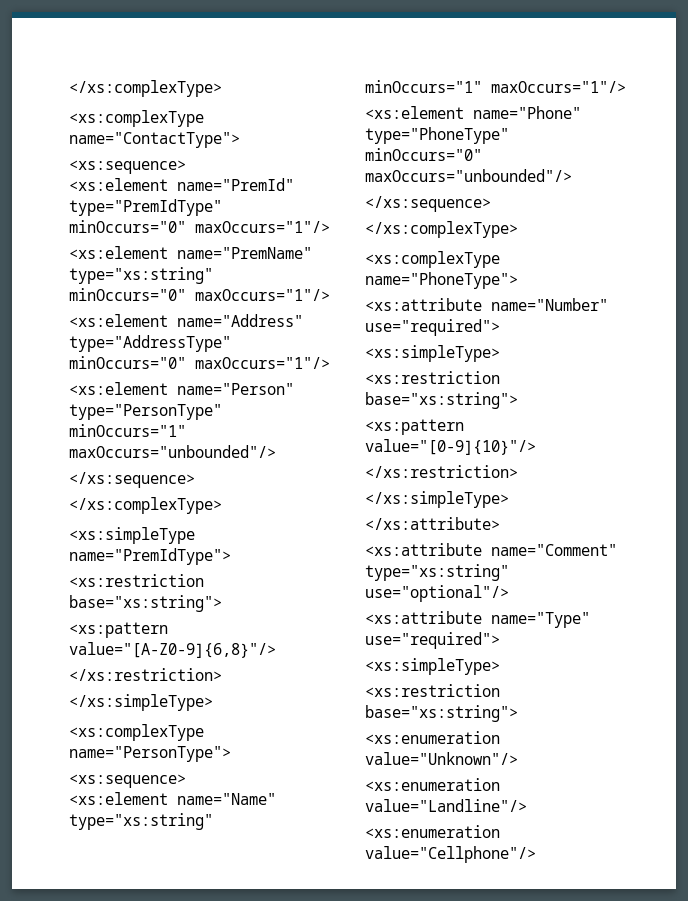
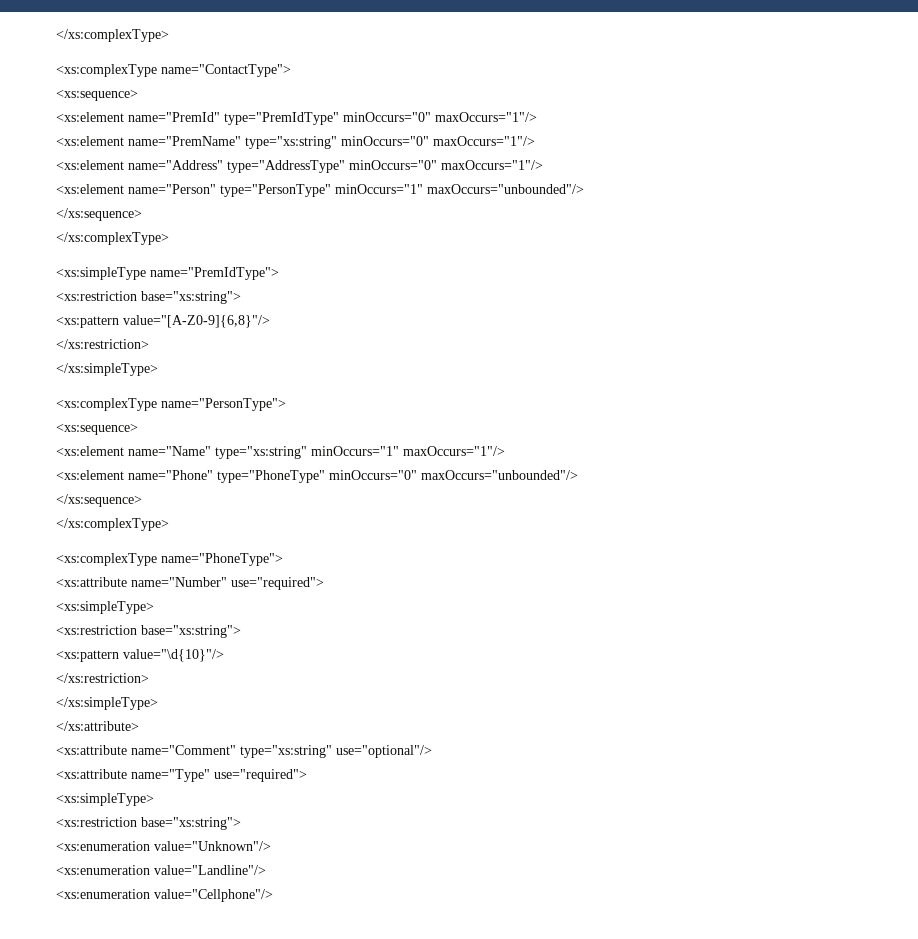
[365,439,536,455] value="[0-9]{10}"/> -> [123,649,224,662] value="\d{10}"/>

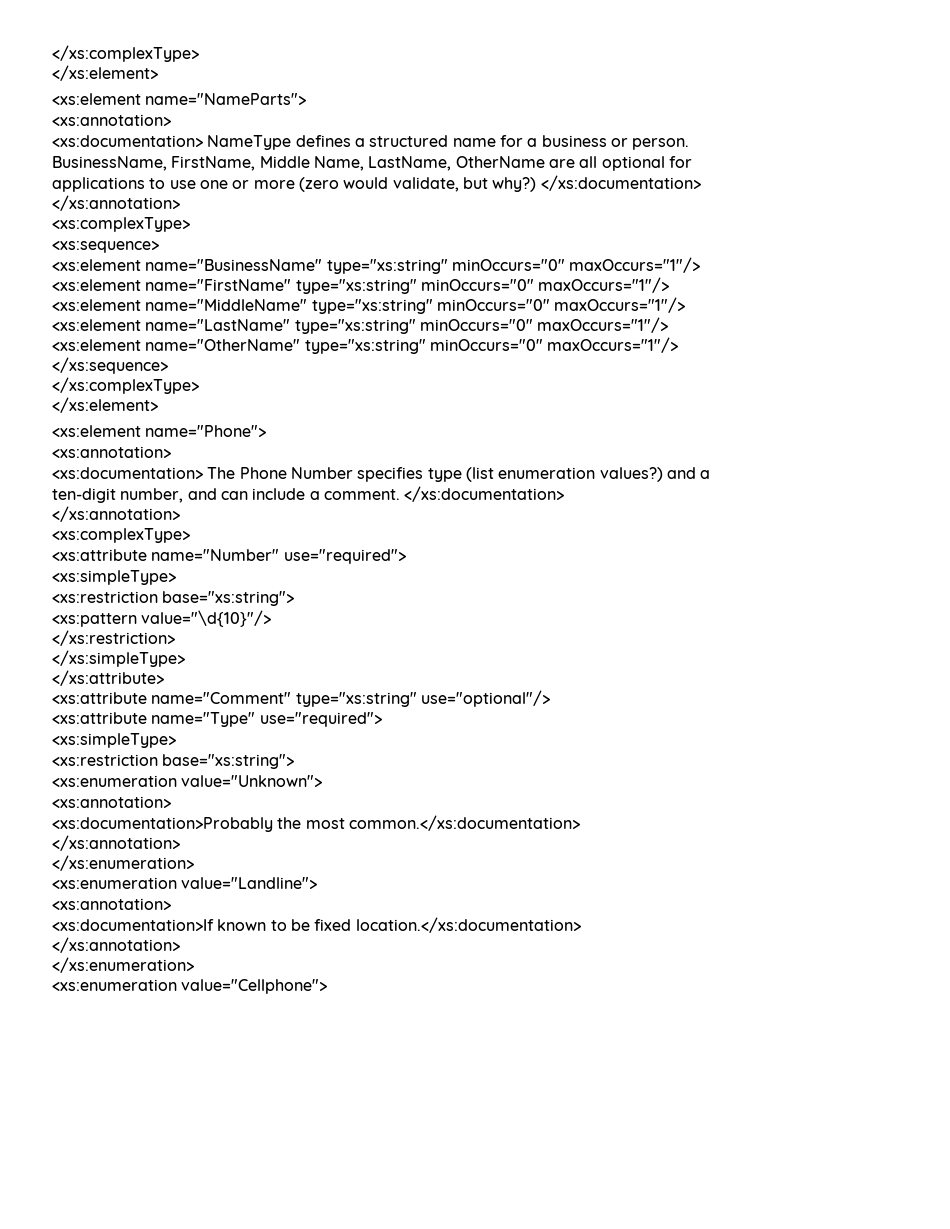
[56,29,169,42] [56,64,291,77] [56,89,138,101] [56,112,537,125] [56,136,535,149] [56,160,543,173] [56,184,584,197] [56,208,142,221] [56,232,169,245] [56,267,279,280] [56,291,241,304] [56,315,270,328] [56,339,149,349] [56,363,158,376] [56,398,286,411] [56,423,138,435] [56,446,505,459] [56,470,578,483] [56,494,142,507] [56,518,169,531] [56,553,283,566] </xs:complexType> // <xs:complexType name="ContactType"> // <xs:sequence> // <xs:element name="PremId" type="PremIdType" minOccurs="0" maxOccurs="1"/> // <xs:element name="PremName" type="xs:string" minOccurs="0" maxOccurs="1"/> // <xs:element name="Address" type="AddressType" minOccurs="0" maxOccurs="1"/> // <xs:element name="Person" type="PersonType" minOccurs="1" maxOccurs="unbounded"/> // </xs:sequence> // </xs:complexType> // <xs:simpleType name="PremIdType"> // <xs:restriction base="xs:string"> // <xs:pattern value="[A-Z0-9]{6,8}"/> // </xs:restriction> // </xs:simpleType> // <xs:complexType name="PersonType"> // <xs:sequence> // <xs:element name="Name" type="xs:string" minOccurs="1" maxOccurs="1"/> // <xs:element name="Phone" type="PhoneType" minOccurs="0" maxOccurs="unbounded"/> // </xs:sequence> // </xs:complexType> // <xs:complexType name="PhoneType"> -> [52,45,199,62] [52,65,158,81] [52,93,307,105] [52,114,171,126] [52,135,690,150] [52,156,692,171] [52,175,701,192] [52,195,180,211] [52,217,190,232] [52,241,159,253] [52,257,701,274] [52,277,670,294] [52,297,686,314] [52,317,669,334] [52,337,679,354] [52,357,168,374] [52,377,199,394] [52,397,158,413] [52,425,267,437] [52,446,171,458] [52,467,711,482] [52,486,565,503] [52,506,180,522] [52,528,190,543] </xs:complexType> // </xs:element> // <xs:element name="NameParts"> // <xs:annotation> // <xs:documentation> NameType defines a structured name for a business or person. // BusinessName, FirstName, Middle Name, LastName, OtherName are all optional for // applications to use one or more (zero would validate, but why?) </xs:documentation> // </xs:annotation> // <xs:complexType> // <xs:sequence> // <xs:element name="BusinessName" type="xs:string" minOccurs="0" maxOccurs="1"/> // <xs:element name="FirstName" type="xs:string" minOccurs="0" maxOccurs="1"/> // <xs:element name="MiddleName" type="xs:string" minOccurs="0" maxOccurs="1"/> // <xs:element name="LastName" type="xs:string" minOccurs="0" maxOccurs="1"/> // <xs:element name="OtherName" type="xs:string" minOccurs="0" maxOccurs="1"/> // </xs:sequence> // </xs:complexType> // </xs:element> // <xs:element name="Phone"> // <xs:annotation> // <xs:documentation> The Phone Number specifies type (list enumeration values?) and a // ten-digit number, and can include a comment. </xs:documentation> // </xs:annotation> // <xs:complexType>
[154,841,271,851] [56,865,266,875] [56,889,273,902] value="Unknown"/> // <xs:enumeration value="Landline"/> // <xs:enumeration value="Cellphone"/> -> [181,775,323,787] [52,796,171,808] [52,815,580,832] [52,835,180,851] [52,855,194,871] [52,877,318,889] [52,898,171,910] [52,917,581,933] [52,937,180,953] [52,957,194,973] [52,979,328,994] value="Unknown"> // <xs:annotation> // <xs:documentation>Probably the most common.</xs:documentation> // </xs:annotation> // </xs:enumeration> // <xs:enumeration value="Landline"> // <xs:annotation> // <xs:documentation>If known to be fixed location.</xs:documentation> // </xs:annotation> // </xs:enumeration> // <xs:enumeration value="Cellphone">

